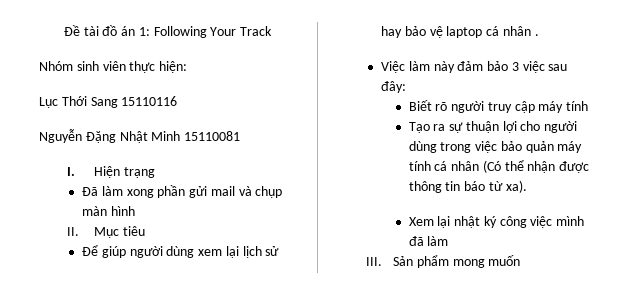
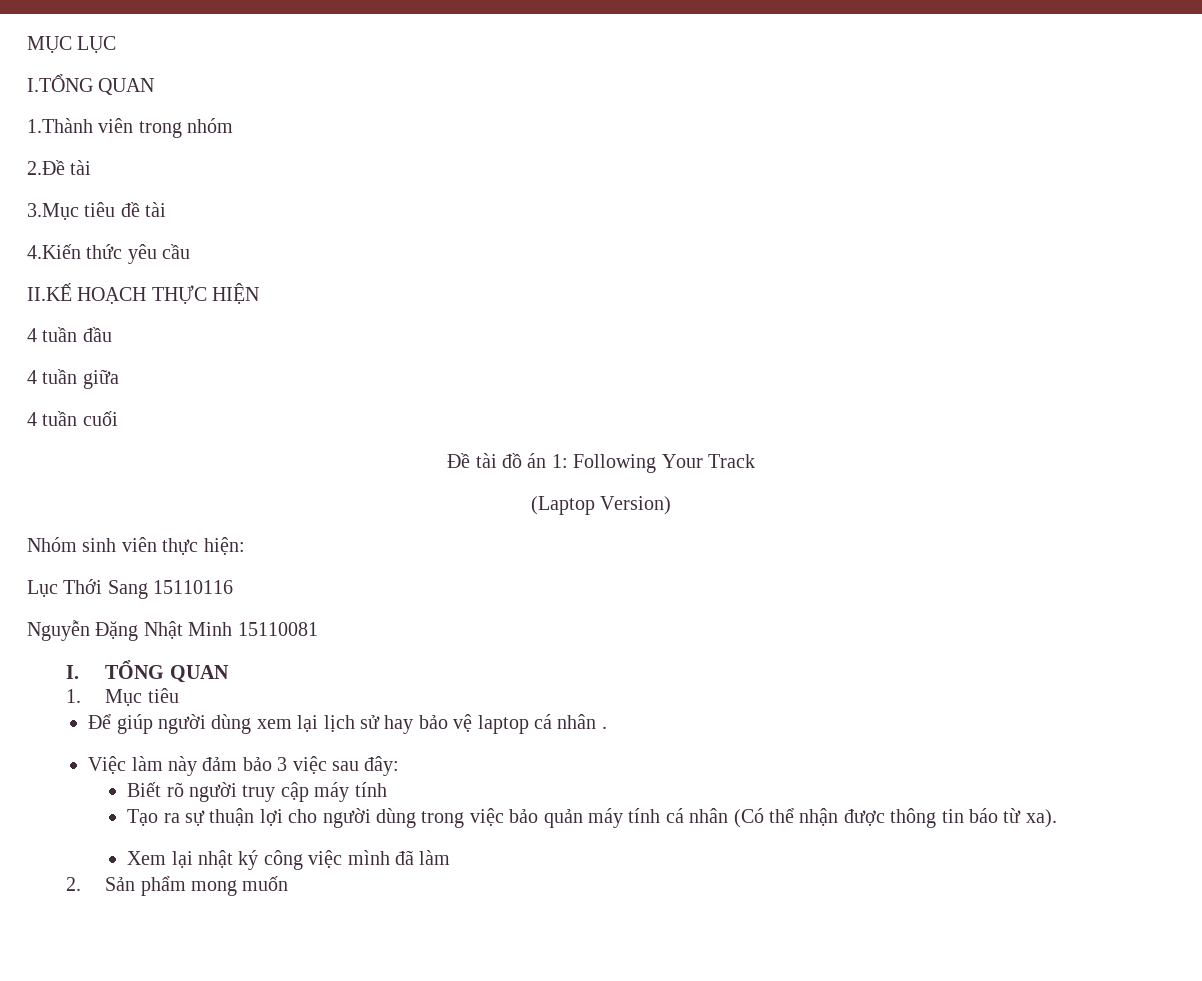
(63, 30) none -> [27,36,117,53] [27,74,155,95] [27,118,234,138] [27,160,92,175] [27,202,167,220] [27,244,191,264] [27,283,260,304] [27,327,112,342] [27,369,119,389] [27,411,118,426] MỤC LỤC // I.TỔNG QUAN // 1.Thành viên trong nhóm // 2.Đề tài // 3.Mục tiêu đề tài // 4.Kiến thức yêu cầu // II.KẾ HOẠCH THỰC HIỆN // 4 tuần đầu // 4 tuần giữa // 4 tuần cuối //
(273, 31) none -> [530,496,672,515] // (Laptop Version)
[94,166,155,178] [81,185,283,198] [81,206,135,216] [66,227,79,236] Hiện trạng // Đã làm xong phần gửi mail và chụp màn hình // II. -> [105,660,229,683] [66,689,82,703] TỔNG QUAN // 1.
[365,257,382,266] III. -> [66,877,82,891] 2.

